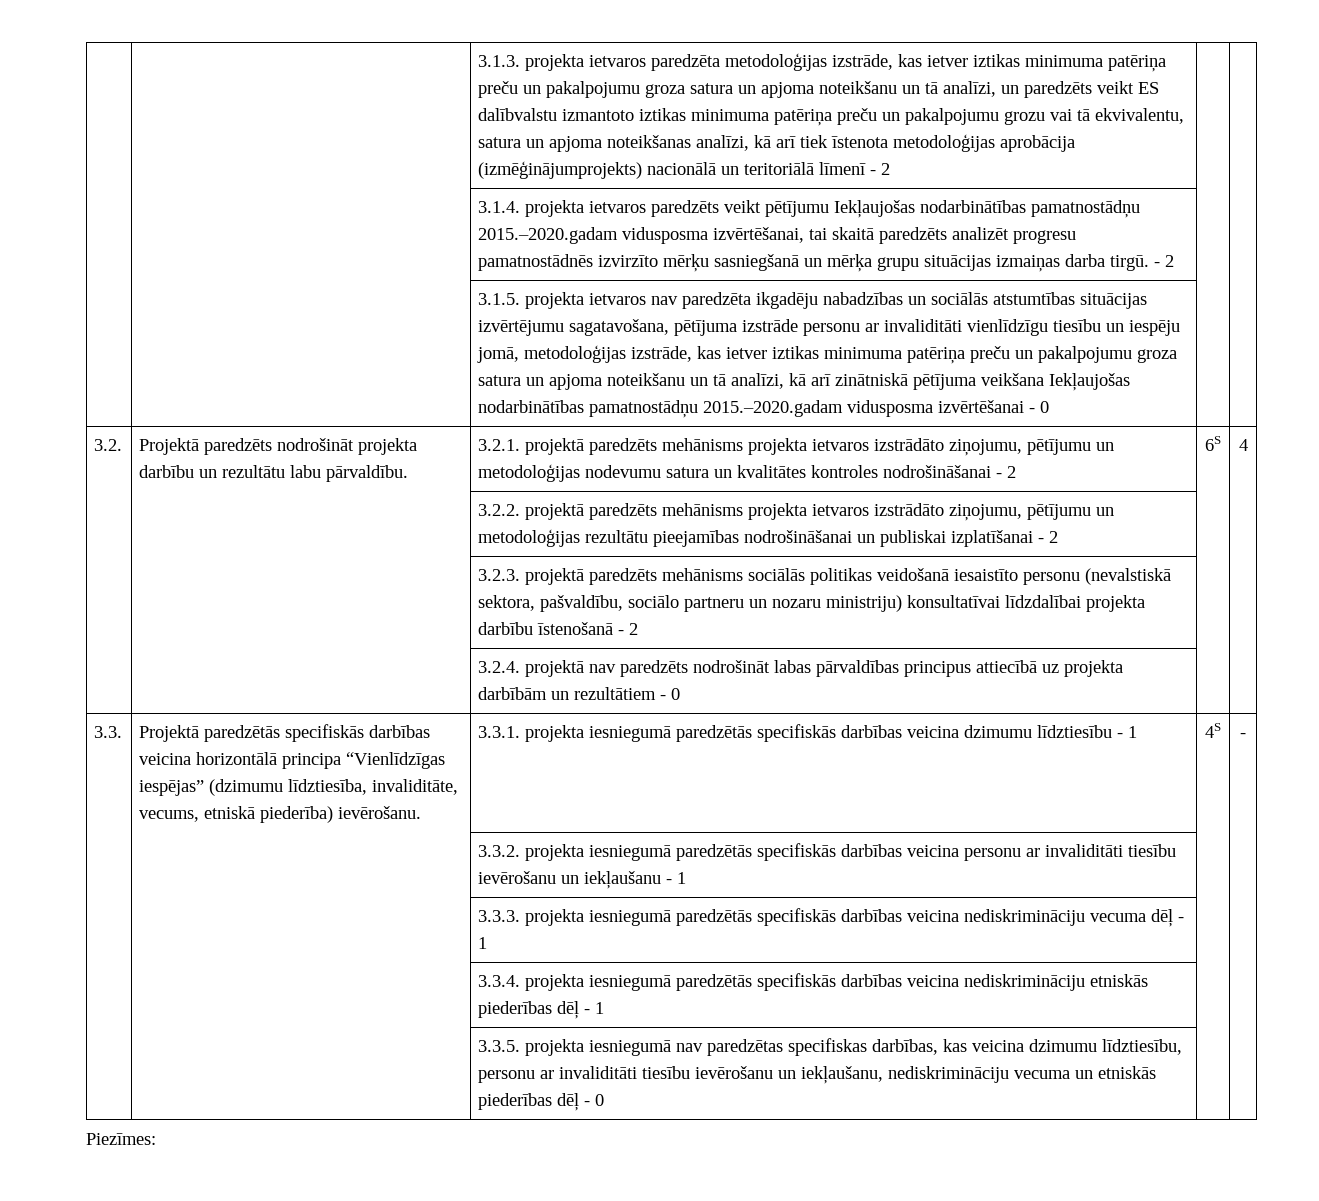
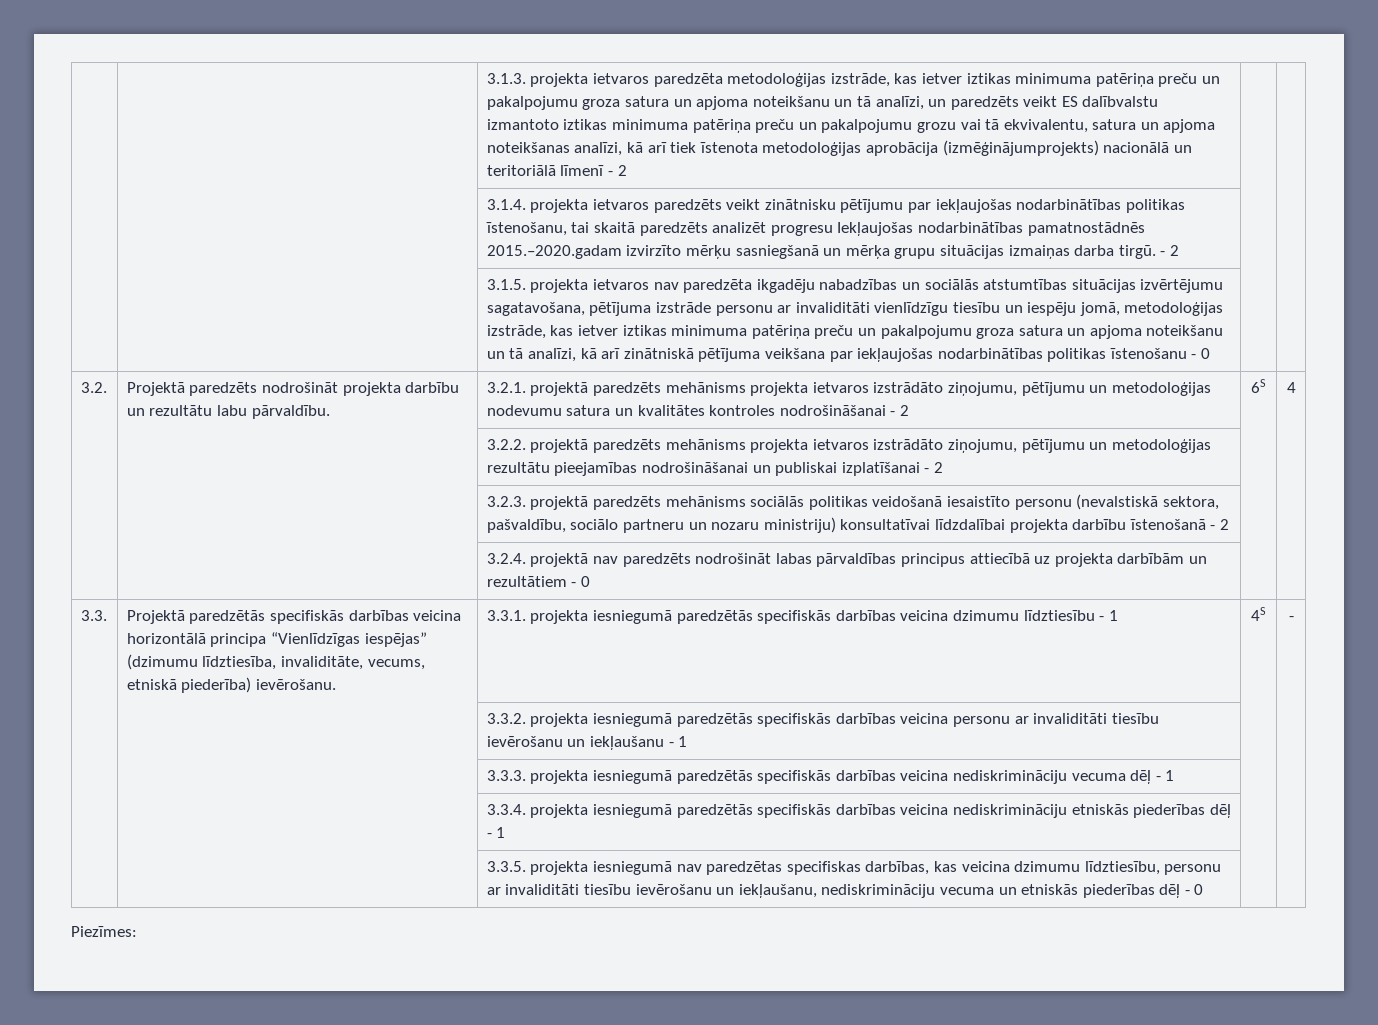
[765,200,1141,218] [478,227,805,244] pētījumu Iekļaujošas nodarbinātības pamatnostādņu 2015.–2020.gadam vidusposma izvērtēšanai, -> [764,199,1185,213] [485,222,567,236] zinātnisku pētījumu par iekļaujošas nodarbinātības politikas īstenošanu,
[478,254,594,271] pamatnostādnēs -> [837,222,1145,236] [486,245,622,259] Iekļaujošas nodarbinātības pamatnostādnēs 2015.–2020.gadam
[1049,373,1131,391] [478,400,1025,418] Iekļaujošas nodarbinātības pamatnostādņu 2015.–2020.gadam vidusposma izvērtēšanai -> [829,348,1187,362] par iekļaujošas nodarbinātības politikas īstenošanu

